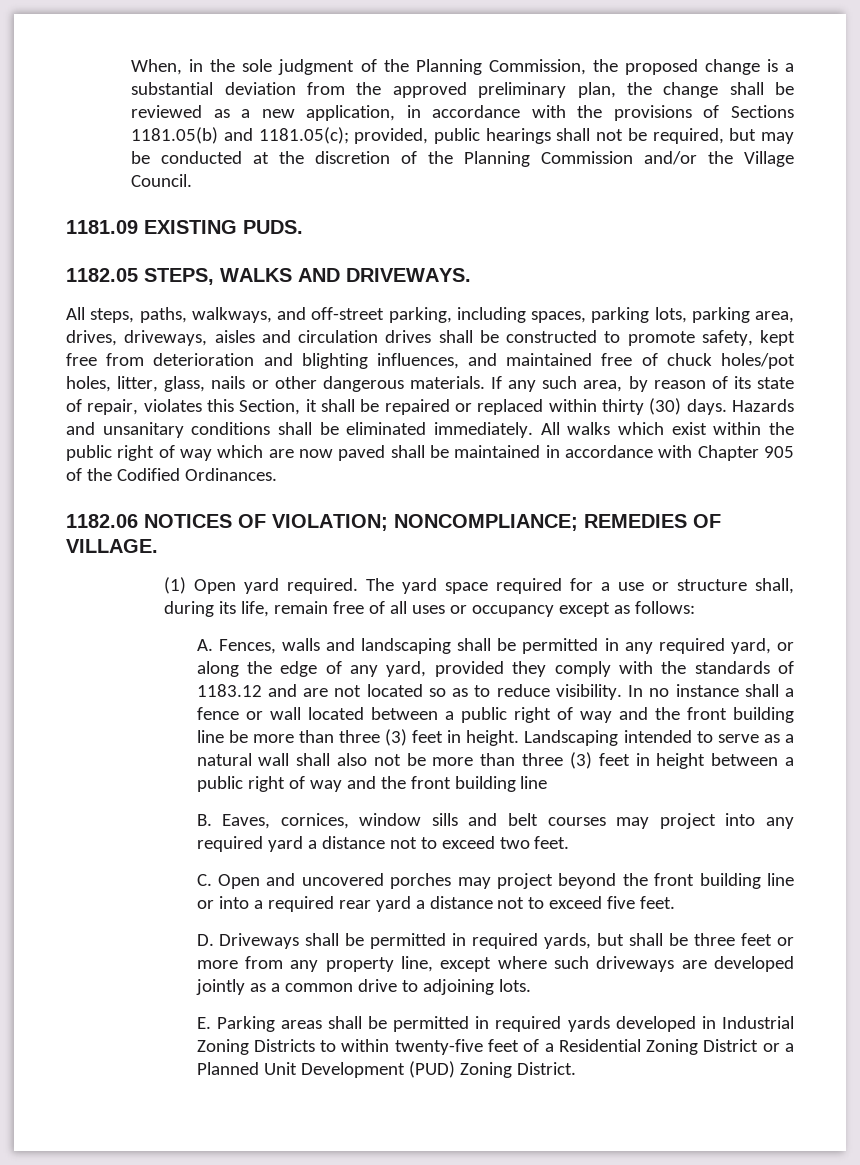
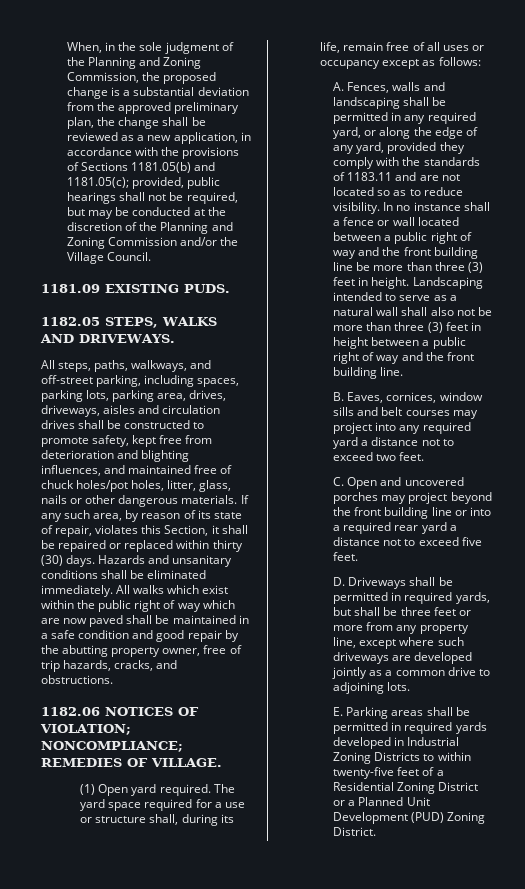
(482, 67) none -> [139,57,202,69] and Zoning
(531, 159) none -> [211,222,233,231] [67,237,106,249] and Zoning
[565,445,795,461] [66,468,277,481] accordance with Chapter 905 of the Codified Ordinances. -> [41,630,239,642] [41,645,242,657] [41,660,178,672] [41,675,113,684] a safe condition and good repair by the abutting property owner, free of trip hazards, cracks, and obstructions.
[196,684,262,697] 1183.12 -> [347,172,393,181] 1183.11
[520,776,548,789] line -> [380,367,404,376] line.

